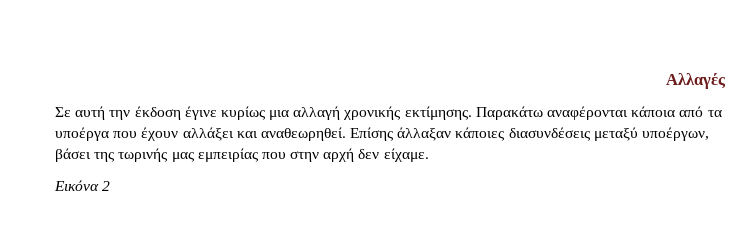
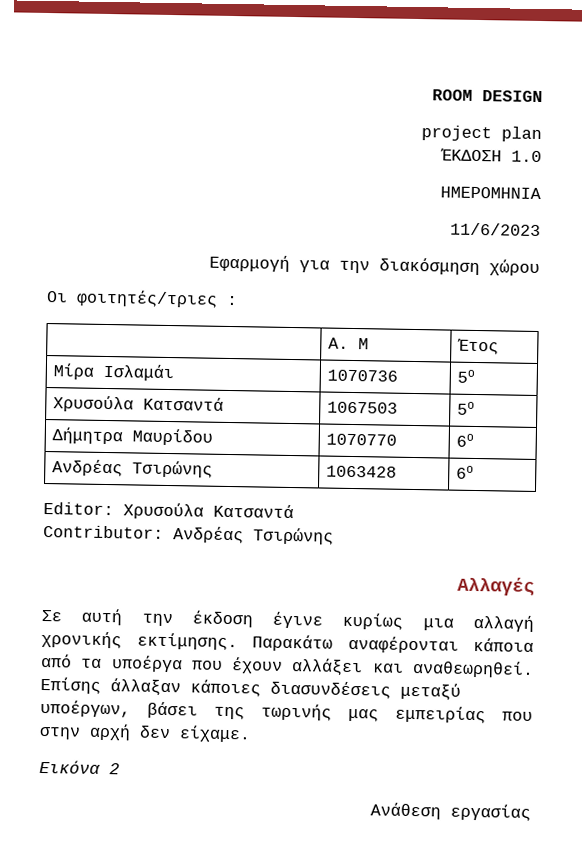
(666, 81) none -> [432,89,543,103] [421,125,542,143] [440,148,542,163] [440,186,541,200] [450,222,541,237] [209,254,540,277] [46,289,238,308] [328,337,370,350] [457,338,500,355] [53,363,175,382] [327,369,399,382] [457,369,476,383] [53,395,225,413] [327,401,399,414] [457,401,476,415] [52,427,214,446] [326,433,398,446] [456,433,475,447] [52,459,214,478] [326,465,398,478] [456,465,475,479] [43,501,294,520] [43,524,334,545] ROOM DESIGN // project plan // ΈΚΔΟΣΗ 1.0 // ΗΜΕΡΟΜΗΝΙΑ // 11/6/2023 // Εφαρμογή για την διακόσμηση χώρου // Οι φοιτητές/τριες : // | Α. Μ | Έτος // Μίρα Ισλαμάι | 1070736 | 5ο // Χρυσούλα Κατσαντά | 1067503 | 5ο // Δήμητρα Μαυρίδου | 1070770 | 6ο // Ανδρέας Τσιρώνης | 1063428 | 6ο // Editor: Χρυσούλα Κατσαντά // Contributor: Ανδρέας Τσιρώνης //
(111, 186) none -> [370,802,531,821] // Ανάθεση εργασίας

